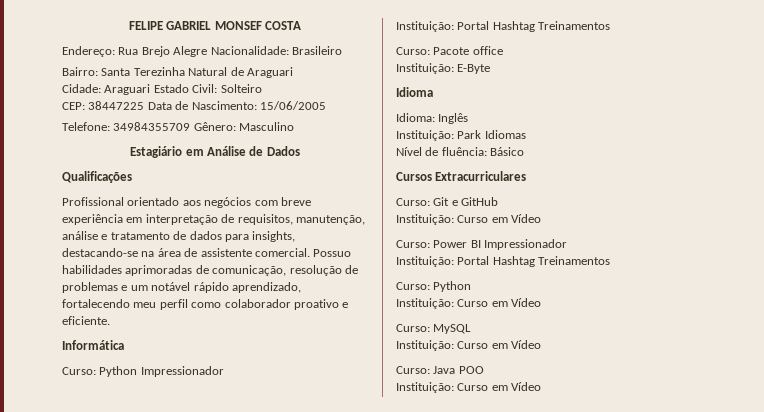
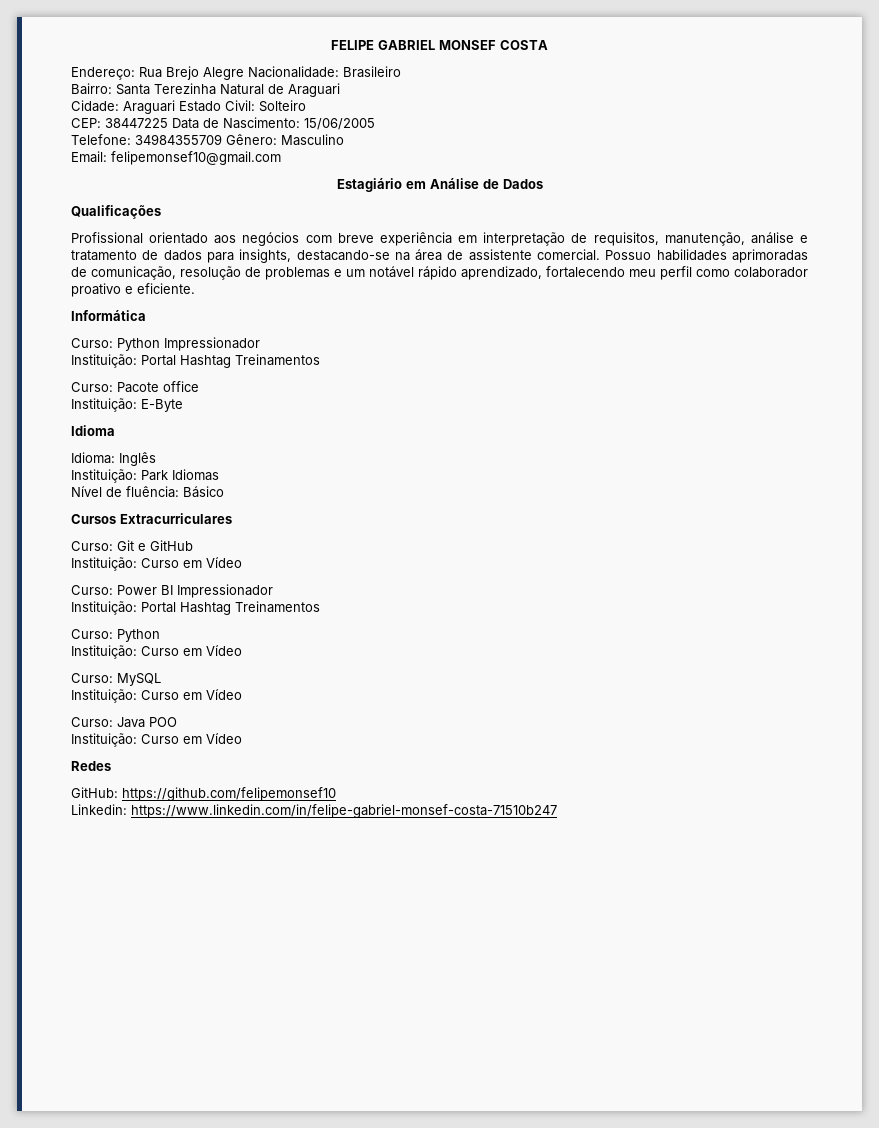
(295, 126) none -> [71,151,281,165] // Email: felipemonsef10@gmail.com
(542, 386) none -> [71,761,111,771] [71,787,336,801] [71,804,557,818] // Redes // GitHub: https://github.com/felipemonsef10 // Linkedin: https://www.linkedin.com/in/felipe-gabriel-monsef-costa-71510b247

